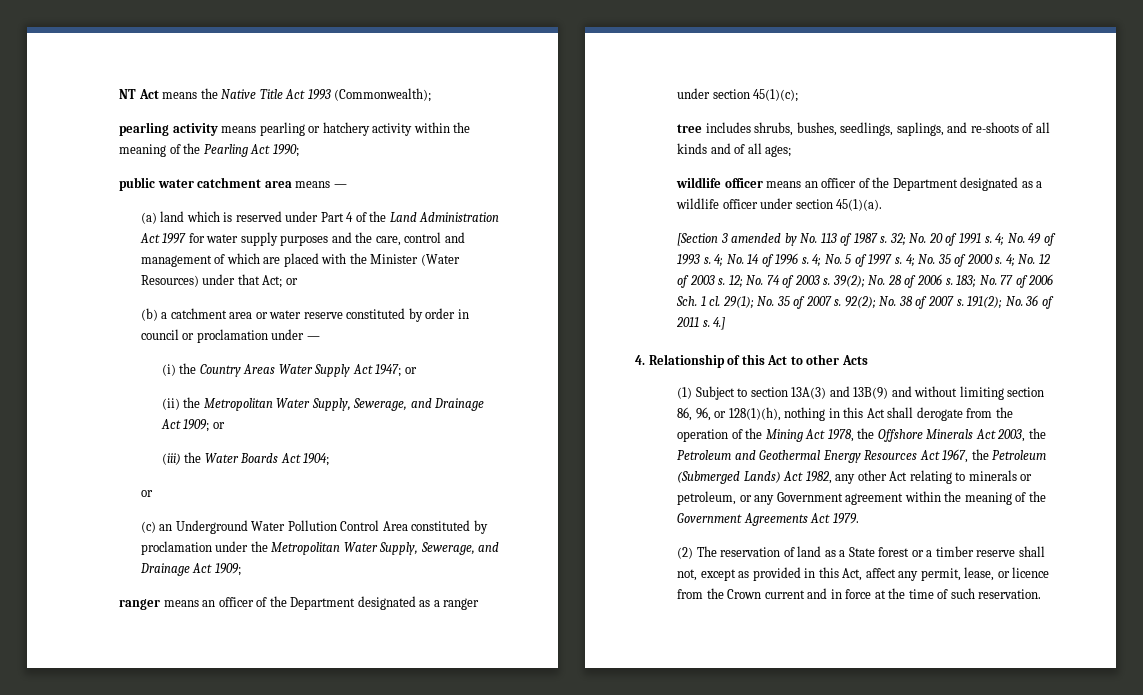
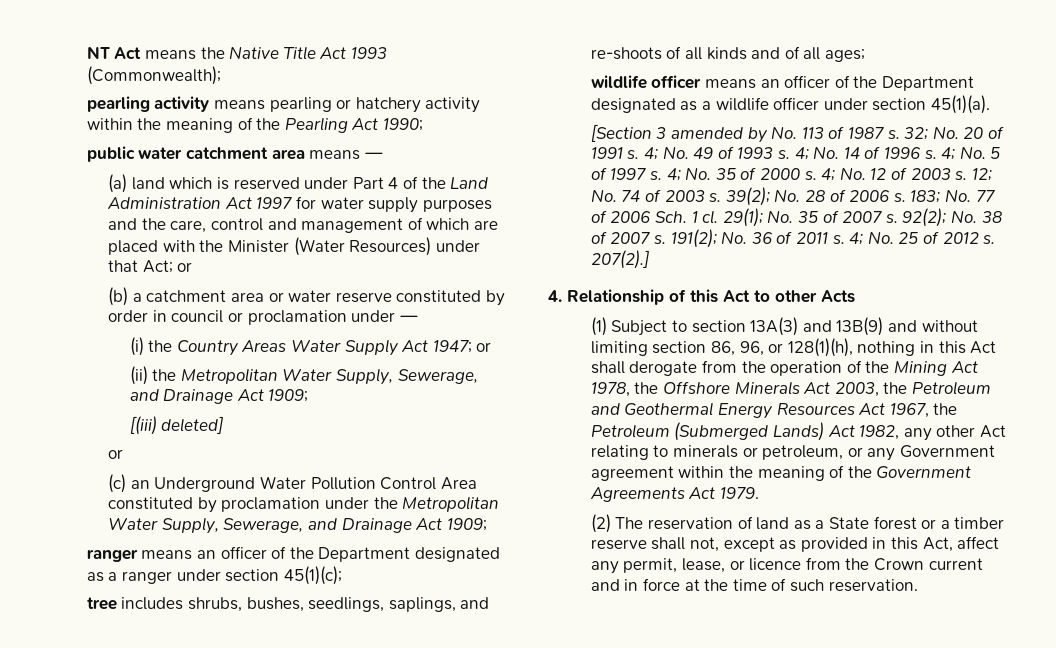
[212,422,225,429] [161,452,330,466] or // (iii) the Water Boards Act 1904; -> [129,416,224,435] // [(iii) deleted]
[713,317,726,330] 4.] -> [849,231,996,245] [590,250,649,269] 4; No. 25 of 2012 s. 207(2).]

